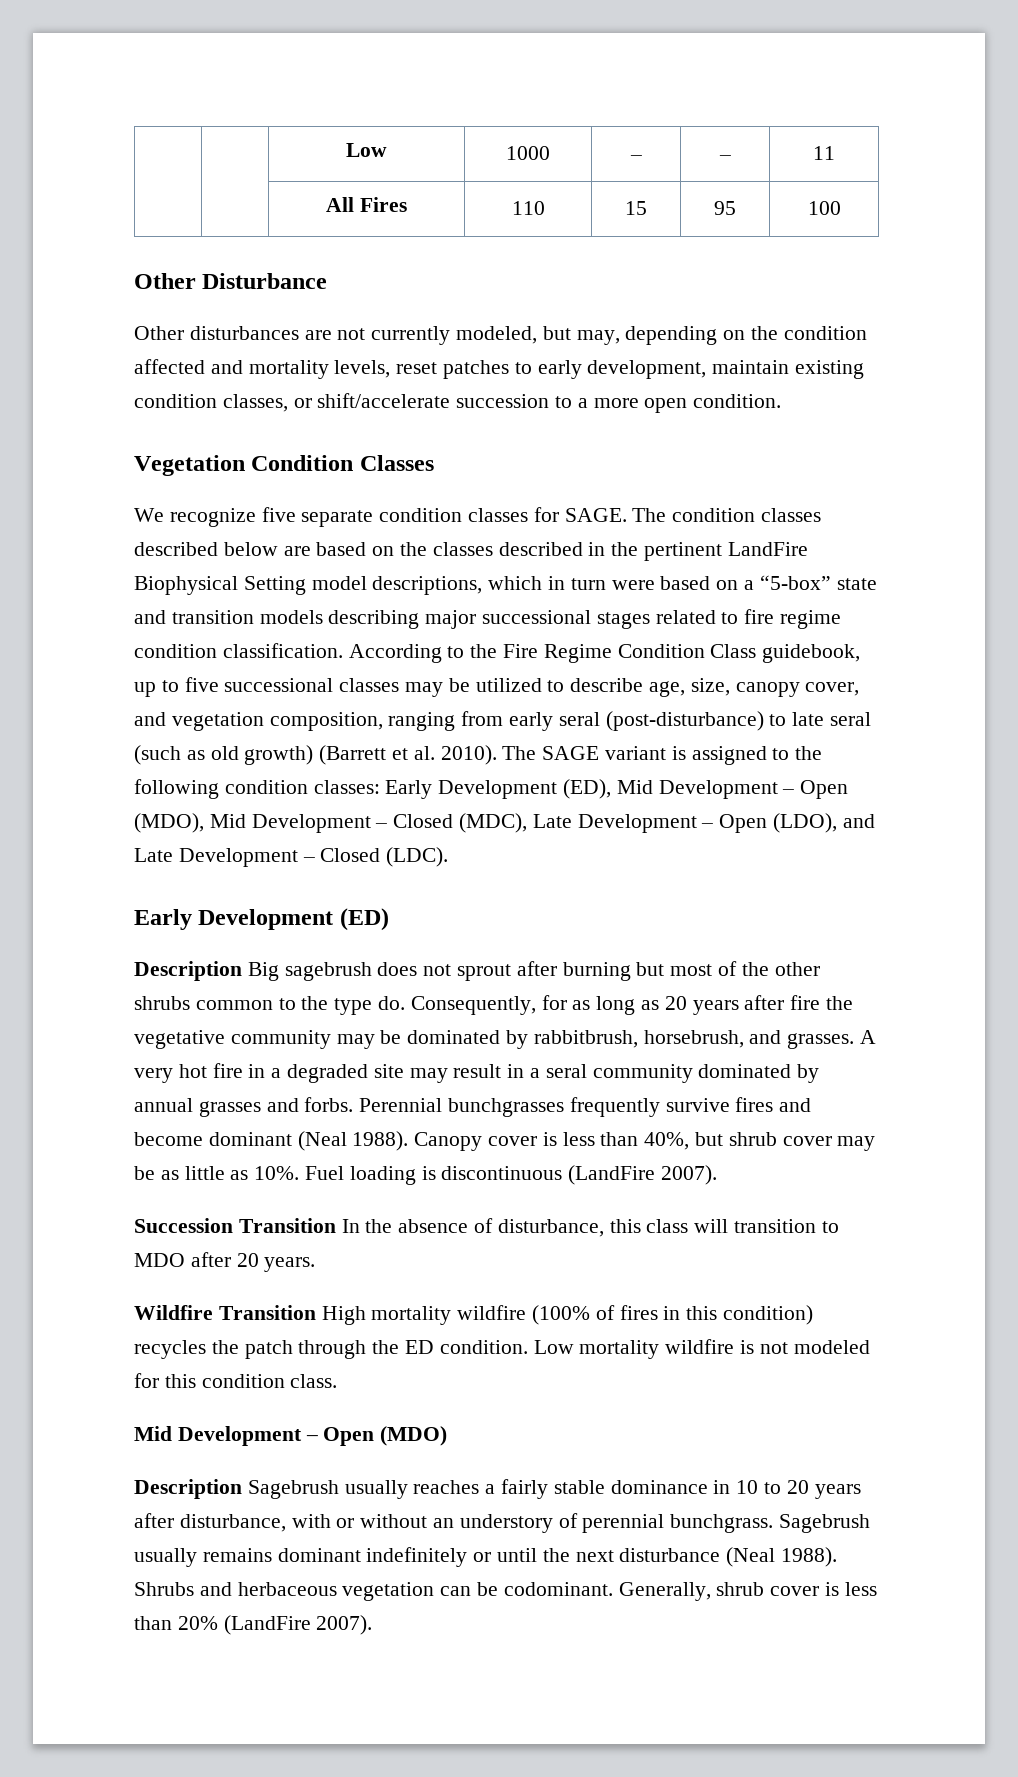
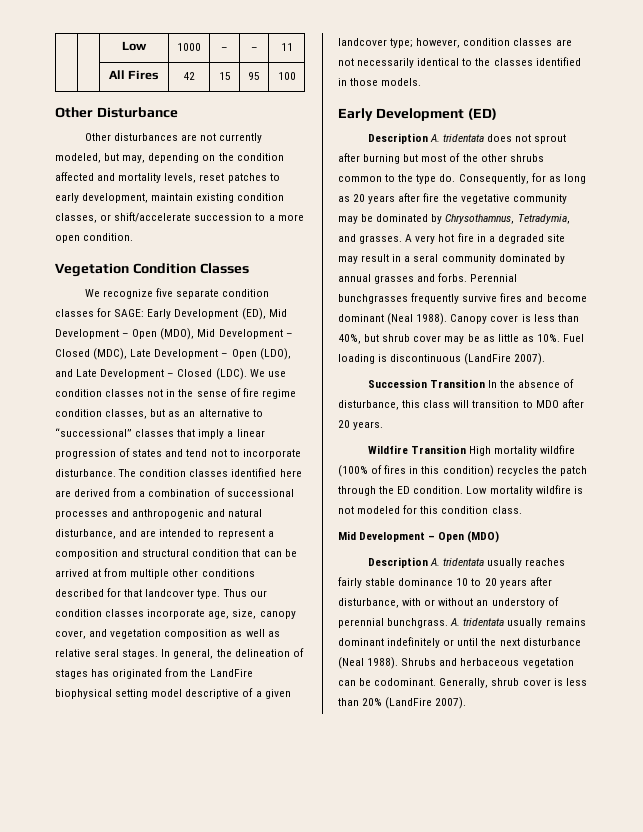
[511,201,545,215] 110 -> [183,72,195,80] 42
[564,508,822,522] [134,542,808,561] [134,575,877,595] [134,609,842,629] [134,643,861,663] [134,677,860,697] [134,711,872,731] [134,745,823,765] [134,779,380,799] SAGE. The condition classes described below are based on the classes described in the pertinent LandFire Biophysical Setting model descriptions, which in turn were based on a “5-box” state and transition models describing major successional stages related to fire regime condition classification. According to the Fire Regime Condition Class guidebook, up to five successional classes may be utilized to describe age, size, canopy cover, and vegetation composition, ranging from early seral (post-disturbance) to late seral (such as old growth) (Barrett et al. 2010). The SAGE variant is assigned to the following condition classes: -> [114,309,145,317] SAGE:
(449, 857) none -> [249,369,286,377] [55,388,296,399] [55,409,263,419] [55,428,265,439] [55,448,301,459] [55,468,302,477] [55,488,294,497] [55,509,263,519] [55,529,274,539] [55,549,297,559] [55,568,255,579] [55,588,267,599] [55,609,296,619] [55,629,280,639] [55,648,304,659] [55,668,253,679] [55,688,291,699] [338,38,572,48] [338,57,581,68] [338,78,422,86] We use condition classes not in the sense of fire regime condition classes, but as an alternative to “successional” classes that imply a linear progression of states and tend not to incorporate disturbance. The condition classes identified here are derived from a combination of successional processes and anthropogenic and natural disturbance, and are intended to represent a composition and structural condition that can be arrived at from multiple other conditions described for that landcover type. Thus our condition classes incorporate age, size, canopy cover, and vegetation composition as well as relative seral stages. In general, the delineation of stages has originated from the LandFire biophysical setting model descriptive of a given landcover type; however, condition classes are not necessarily identical to the classes identified in those models.
[247,962,372,981] Big sagebrush -> [429,134,484,142] A. tridentata
[533,1030,744,1048] rabbitbrush, horsebrush, -> [445,214,570,224] Chrysothamnus, Tetradymia,
[247,1480,339,1499] Sagebrush -> [429,558,484,566] A. tridentata
[485,1484,496,1494] a -> (566, 562) none
[713,1480,731,1494] in -> (454, 582) none
[779,1514,871,1533] Sagebrush -> [450,618,505,626] A. tridentata

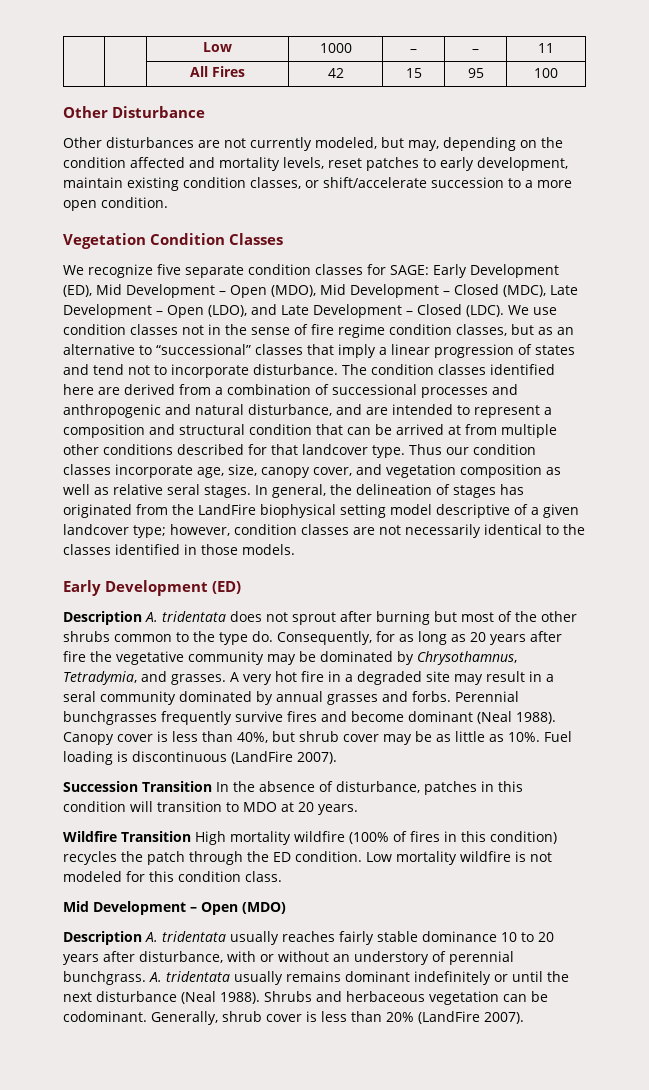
[402,400,451,408] this class -> [424,781,523,795] [63,801,126,812] patches in this condition
[561,399,584,408] after -> [281,802,294,812] at

